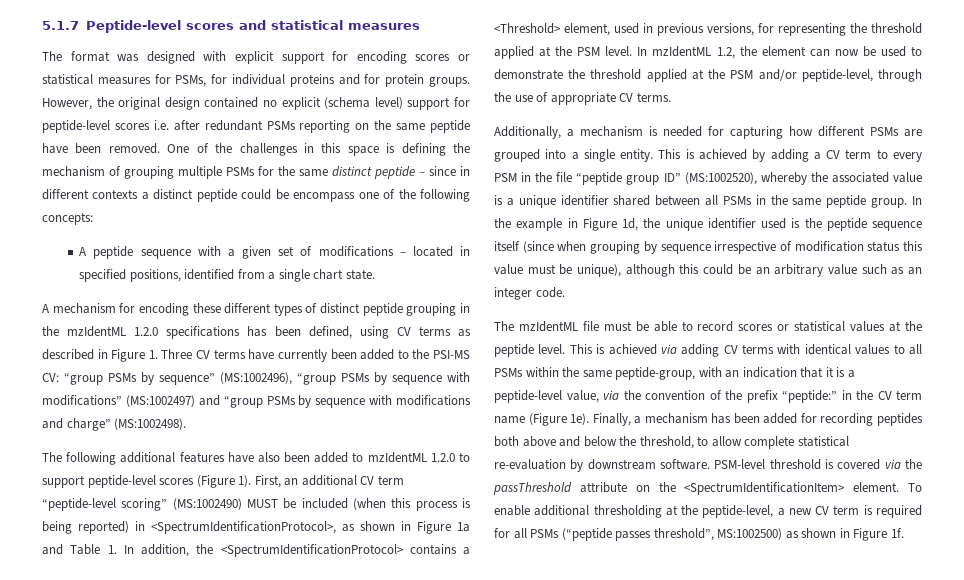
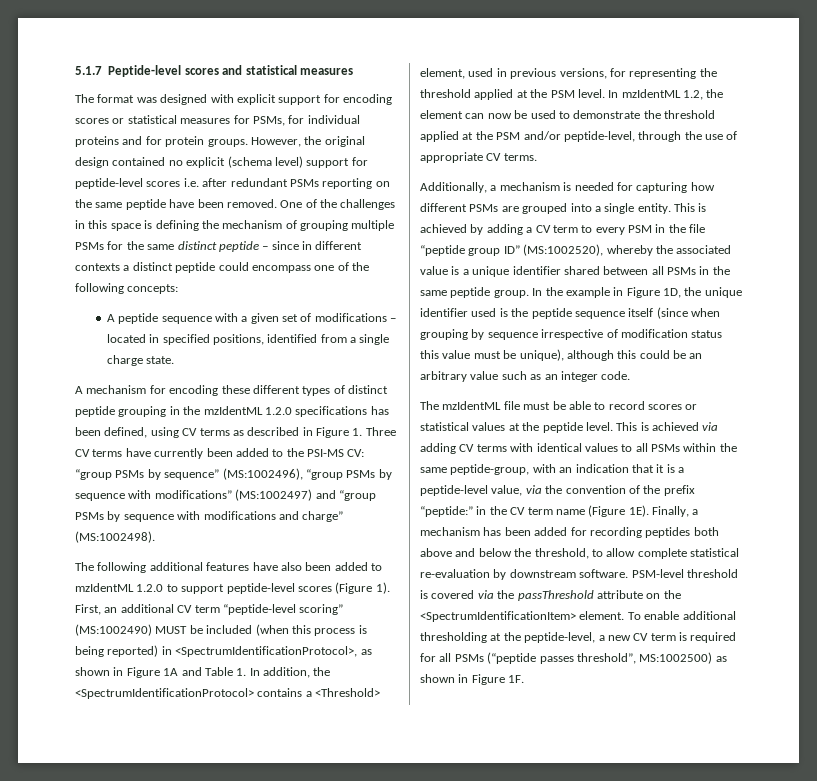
[275,189,289,200] be -> (249, 266) none
[313,269,344,280] chart -> [106,355,143,366] charge
[457,522,470,532] 1a -> [163,668,179,676] 1A
[622,218,638,231] 1d, -> [663,288,681,298] 1D,
[570,413,590,425] 1e). -> [628,505,649,517] 1E).
[890,528,904,538] 1f. -> [508,675,525,683] 1F.

